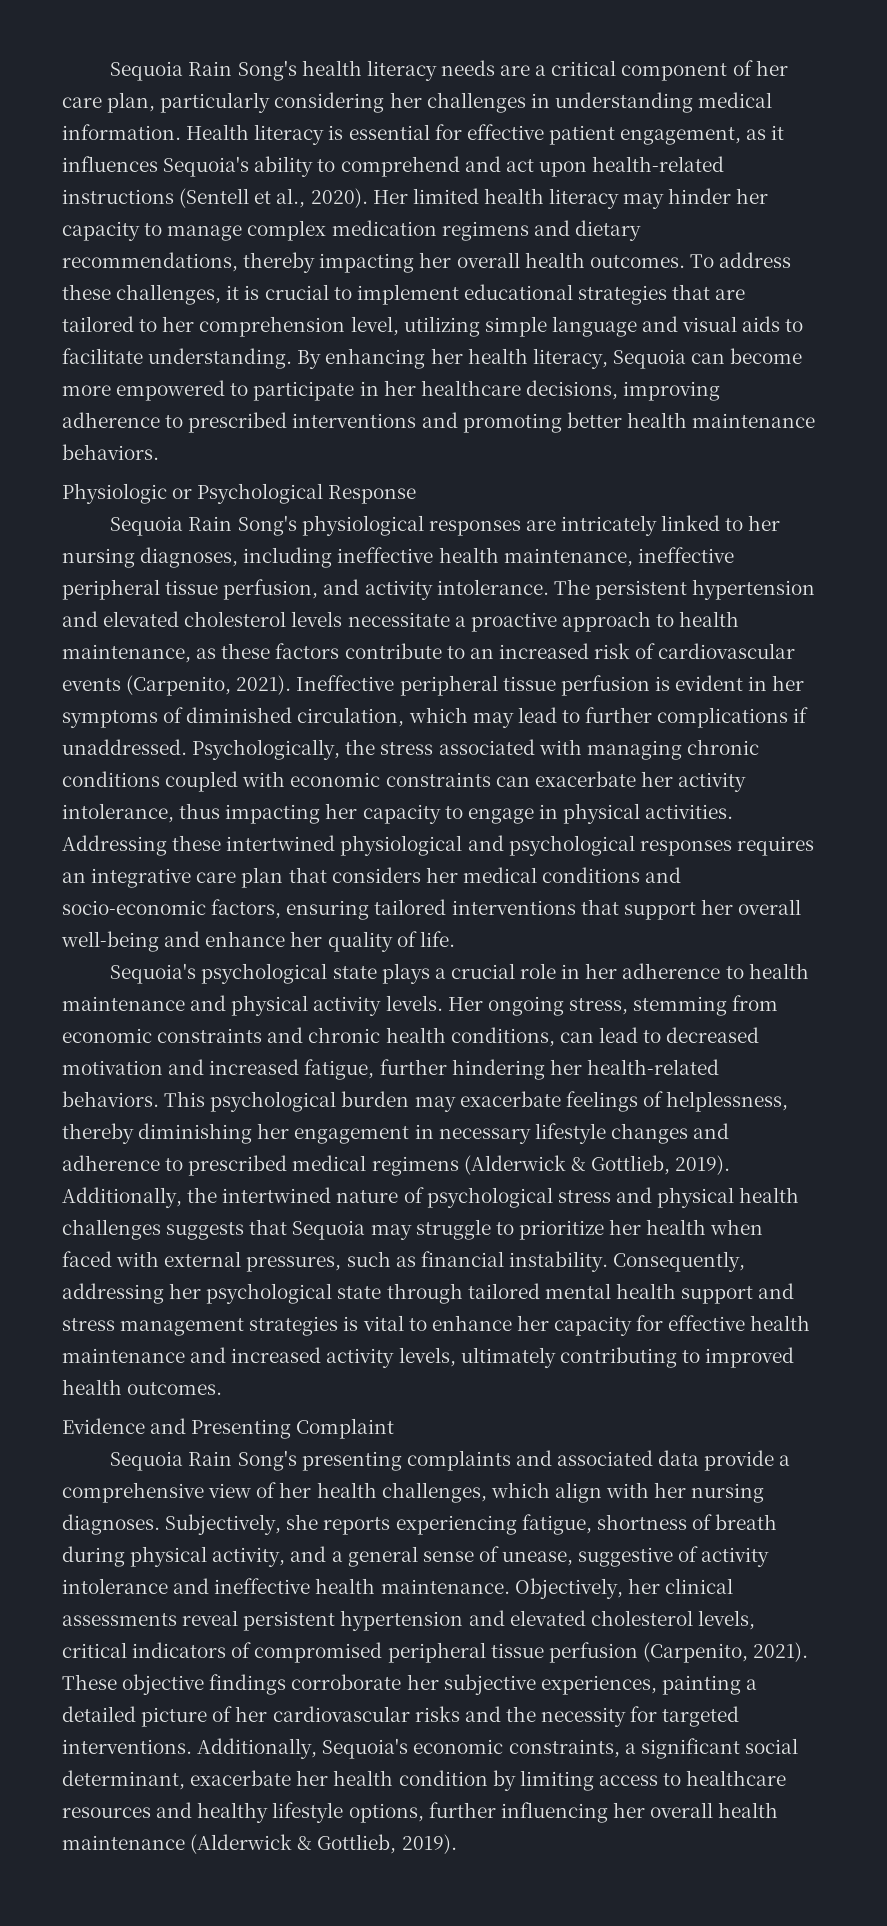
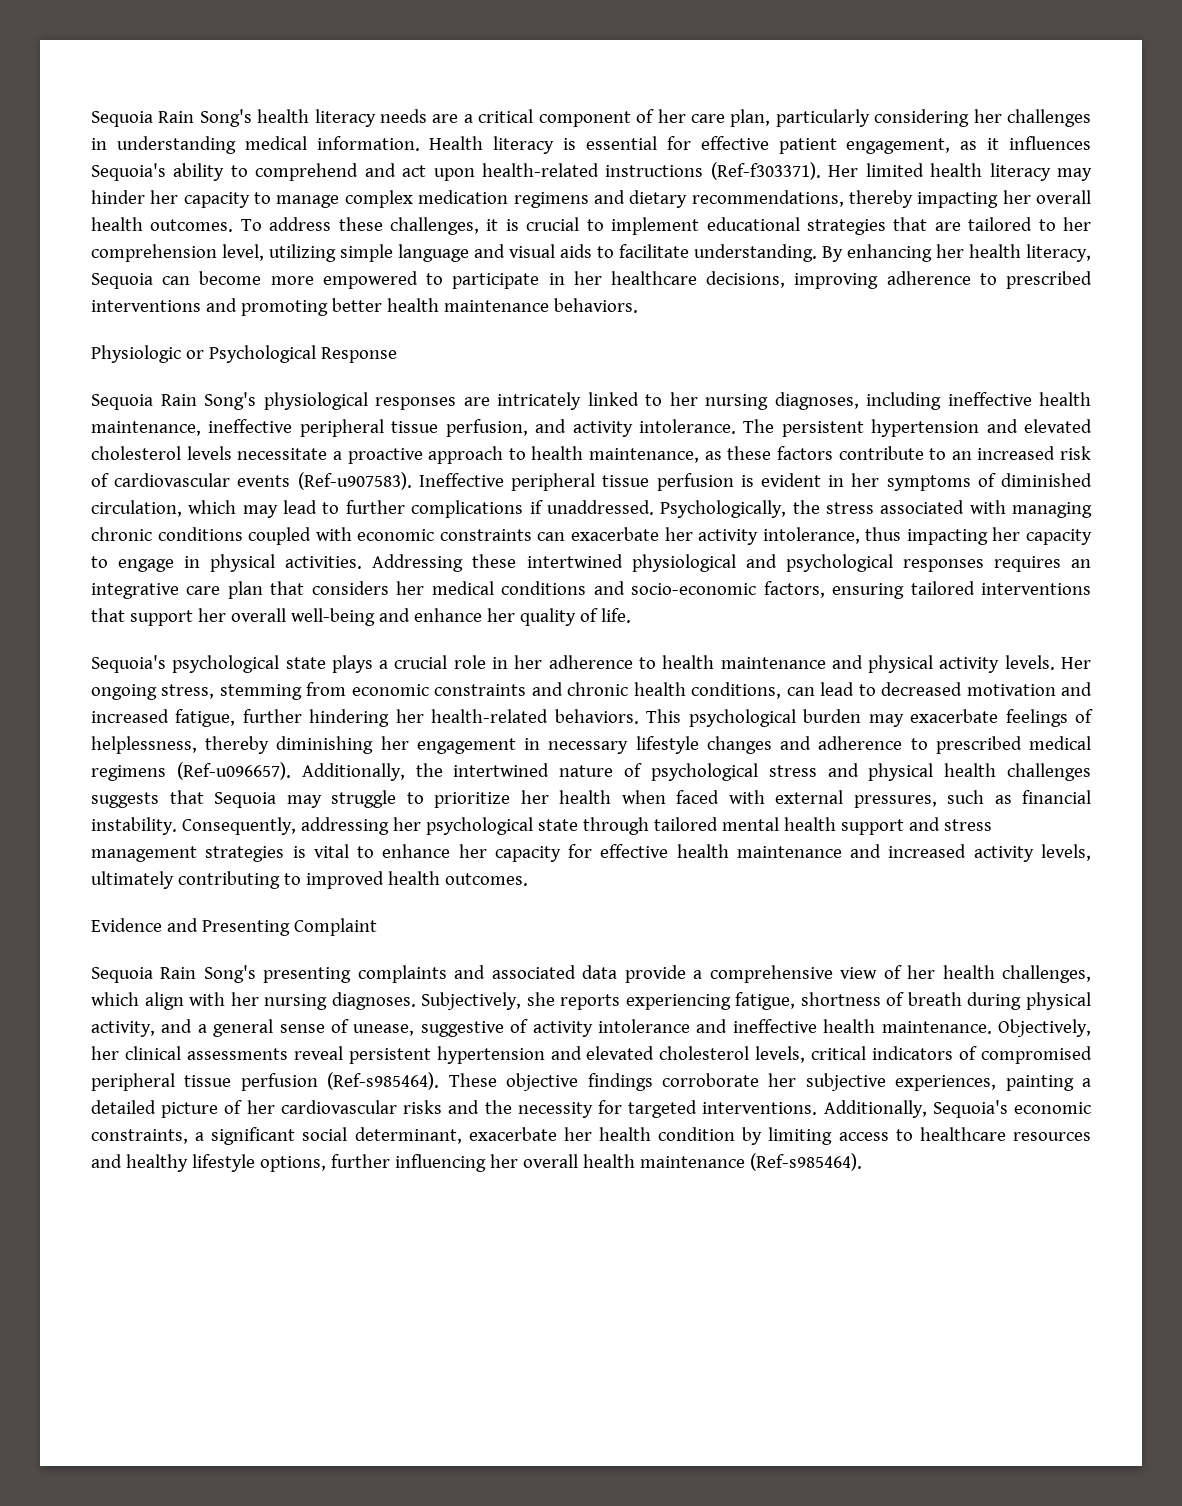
[179,188,368,208] (Sentell et al., 2020). -> [710,162,821,180] (Ref-f303371).
[126,675,292,696] (Carpenito, 2021). -> [297,472,412,490] (Ref-u907583).
[463,1155,731,1175] (Alderwick & Gottlieb, 2019). -> [176,762,291,780] (Ref-u096657).
[642,1642,809,1663] (Carpenito, 2021). -> [327,1072,440,1090] (Ref-s985464).
[190,1834,457,1854] (Alderwick & Gottlieb, 2019). -> [749,1153,862,1171] (Ref-s985464).

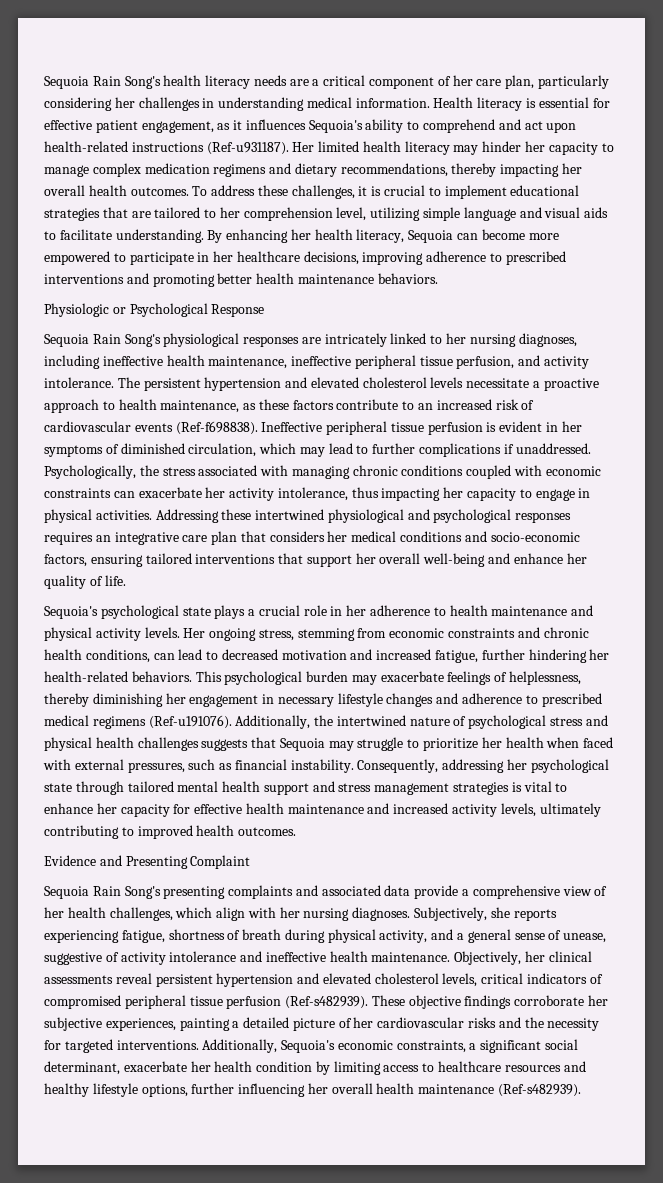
[710,162,821,180] (Ref-f303371). -> [206,142,289,155] (Ref-u931187).
[297,472,412,490] (Ref-u907583). -> [175,421,258,435] (Ref-f698838).
[176,762,291,780] (Ref-u096657). -> [148,715,232,729] (Ref-u191076).
[327,1072,440,1090] (Ref-s985464). -> [285,996,369,1009] (Ref-s482939).
[749,1153,862,1171] (Ref-s985464). -> [498,1084,582,1097] (Ref-s482939).

